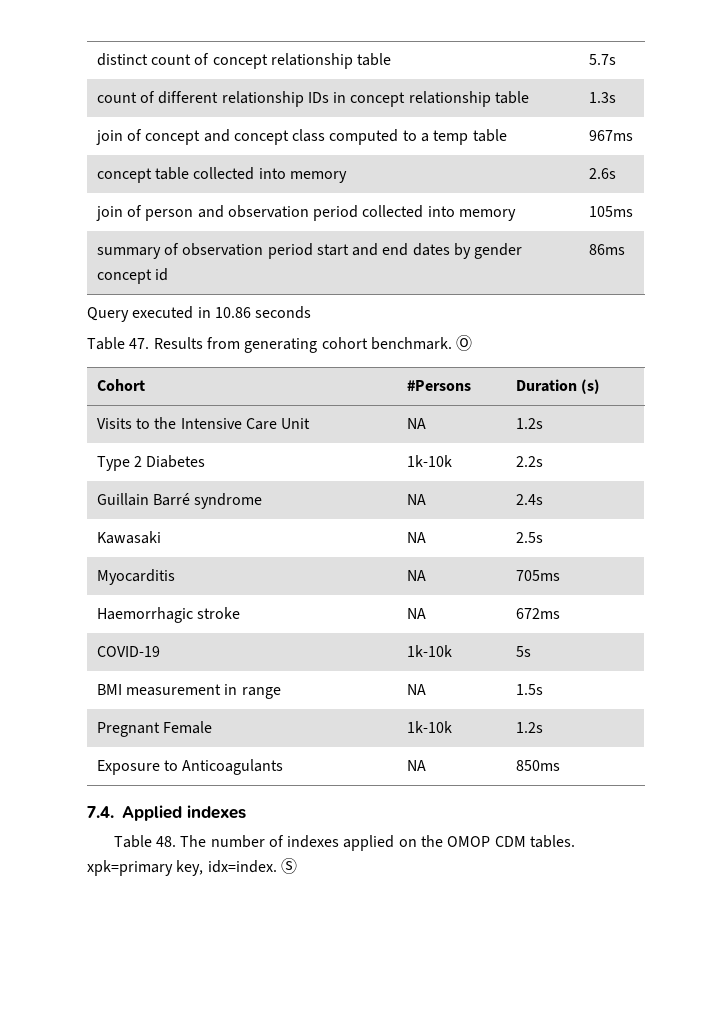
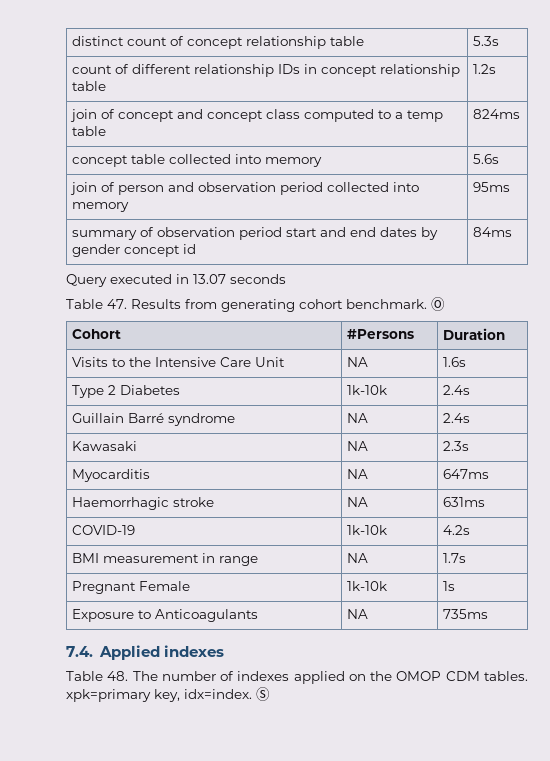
[588,54,616,65] 5.7s -> [472,36,499,46] 5.3s
[588,92,616,103] 1.3s -> [472,64,496,74] 1.2s
[588,130,633,141] 967ms -> [472,109,520,119] 824ms
[588,168,616,179] 2.6s -> [472,154,499,164] 5.6s
[588,206,633,217] 105ms -> [472,182,510,192] 95ms
[588,244,625,255] 86ms -> [472,227,512,237] 84ms
[214,307,251,318] 10.86 -> [193,274,226,284] 13.07
[580,379,600,394] (s) -> (505, 334) none
[515,418,543,429] 1.2s -> [442,357,466,367] 1.6s
[515,456,543,467] 2.2s -> [442,385,470,395] 2.4s
[515,532,543,543] 2.5s -> [442,441,469,451] 2.3s
[515,570,560,581] 705ms -> [442,469,489,479] 647ms
[515,608,560,619] 672ms -> [442,497,485,507] 631ms
[515,646,531,657] 5s -> [442,525,470,535] 4.2s
[515,684,543,695] 1.5s -> [442,553,466,563] 1.7s
[515,722,543,733] 1.2s -> [442,581,455,591] 1s
[515,760,560,771] 850ms -> [442,609,488,619] 735ms

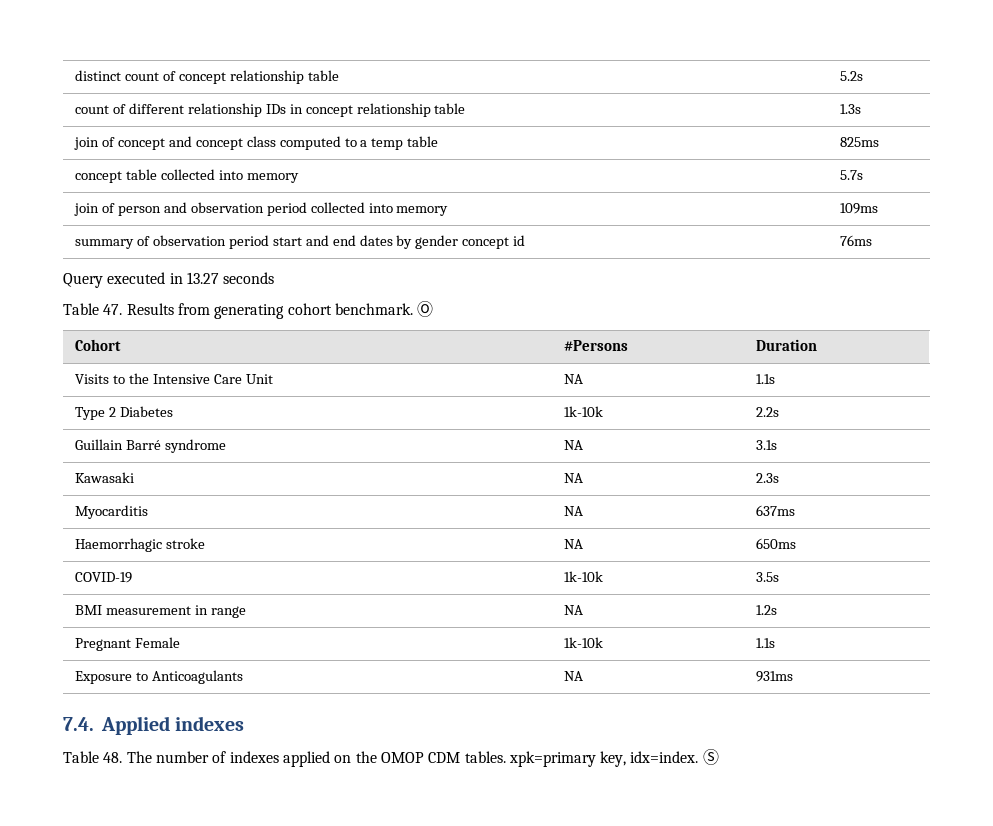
[472,36,499,46] 5.3s -> [840,71,864,81] 5.2s
[472,64,496,74] 1.2s -> [840,104,862,114] 1.3s
[472,109,520,119] 824ms -> [840,137,880,147] 825ms
[472,154,499,164] 5.6s -> [840,170,864,180] 5.7s
[472,182,510,192] 95ms -> [840,203,879,214] 109ms
[472,227,512,237] 84ms -> [840,235,873,246] 76ms
[193,274,226,284] 13.07 -> [186,272,219,284] 13.27
[442,357,466,367] 1.6s -> [756,374,776,384] 1.1s
[442,385,470,395] 2.4s -> [756,407,780,417] 2.2s
[442,413,470,423] 2.4s -> [756,440,778,450] 3.1s
[442,469,489,479] 647ms -> [756,505,796,516] 637ms
[442,497,485,507] 631ms -> [756,538,797,549] 650ms
[442,525,470,535] 4.2s -> [756,572,780,582] 3.5s
[442,553,466,563] 1.7s -> [756,605,778,615] 1.2s
[442,581,455,591] 1s -> [756,638,776,648] 1.1s
[442,609,488,619] 735ms -> [756,671,794,682] 931ms

